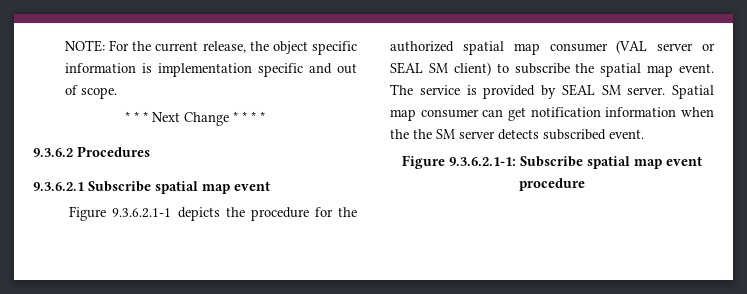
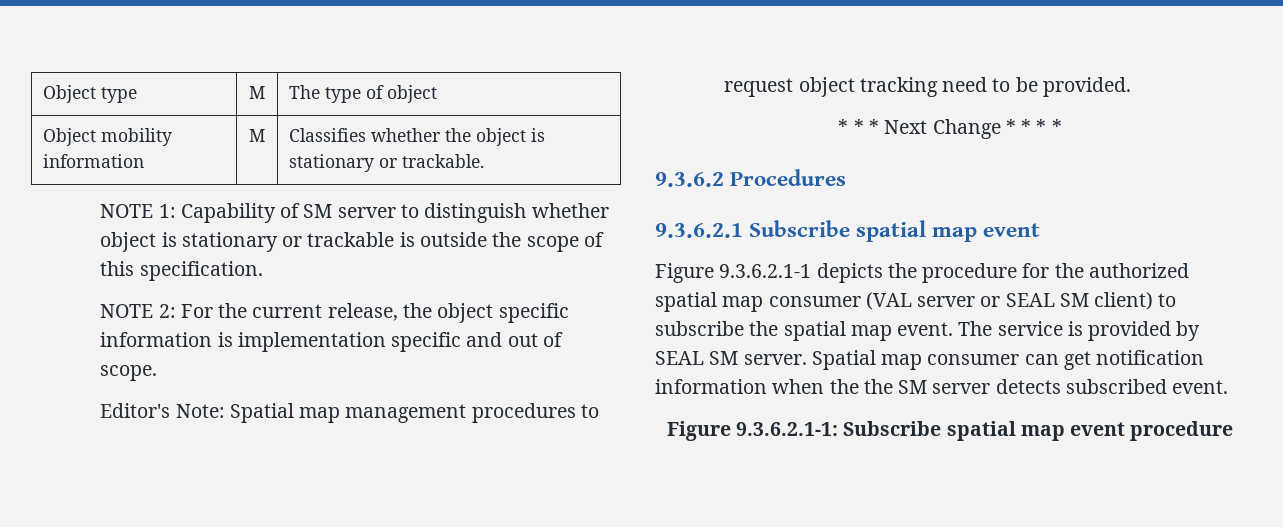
[65,40,106,52] NOTE: -> [42,85,137,103] [249,86,265,99] [288,85,437,103] [42,128,172,146] [42,154,144,168] [249,129,265,142] [288,128,545,146] [288,154,484,172] [100,203,609,223] [100,232,604,252] [100,261,263,281] [100,304,176,318] Object type | M | The type of object // Object mobility information | M | Classifies whether the object is stationary or trackable. // NOTE 1: Capability of SM server to distinguish whether object is stationary or trackable is outside the scope of this specification. // NOTE 2:
(118, 93) none -> [100,403,599,423] [724,77,1131,97] // Editor's Note: Spatial map management procedures to request object tracking need to be provided.

